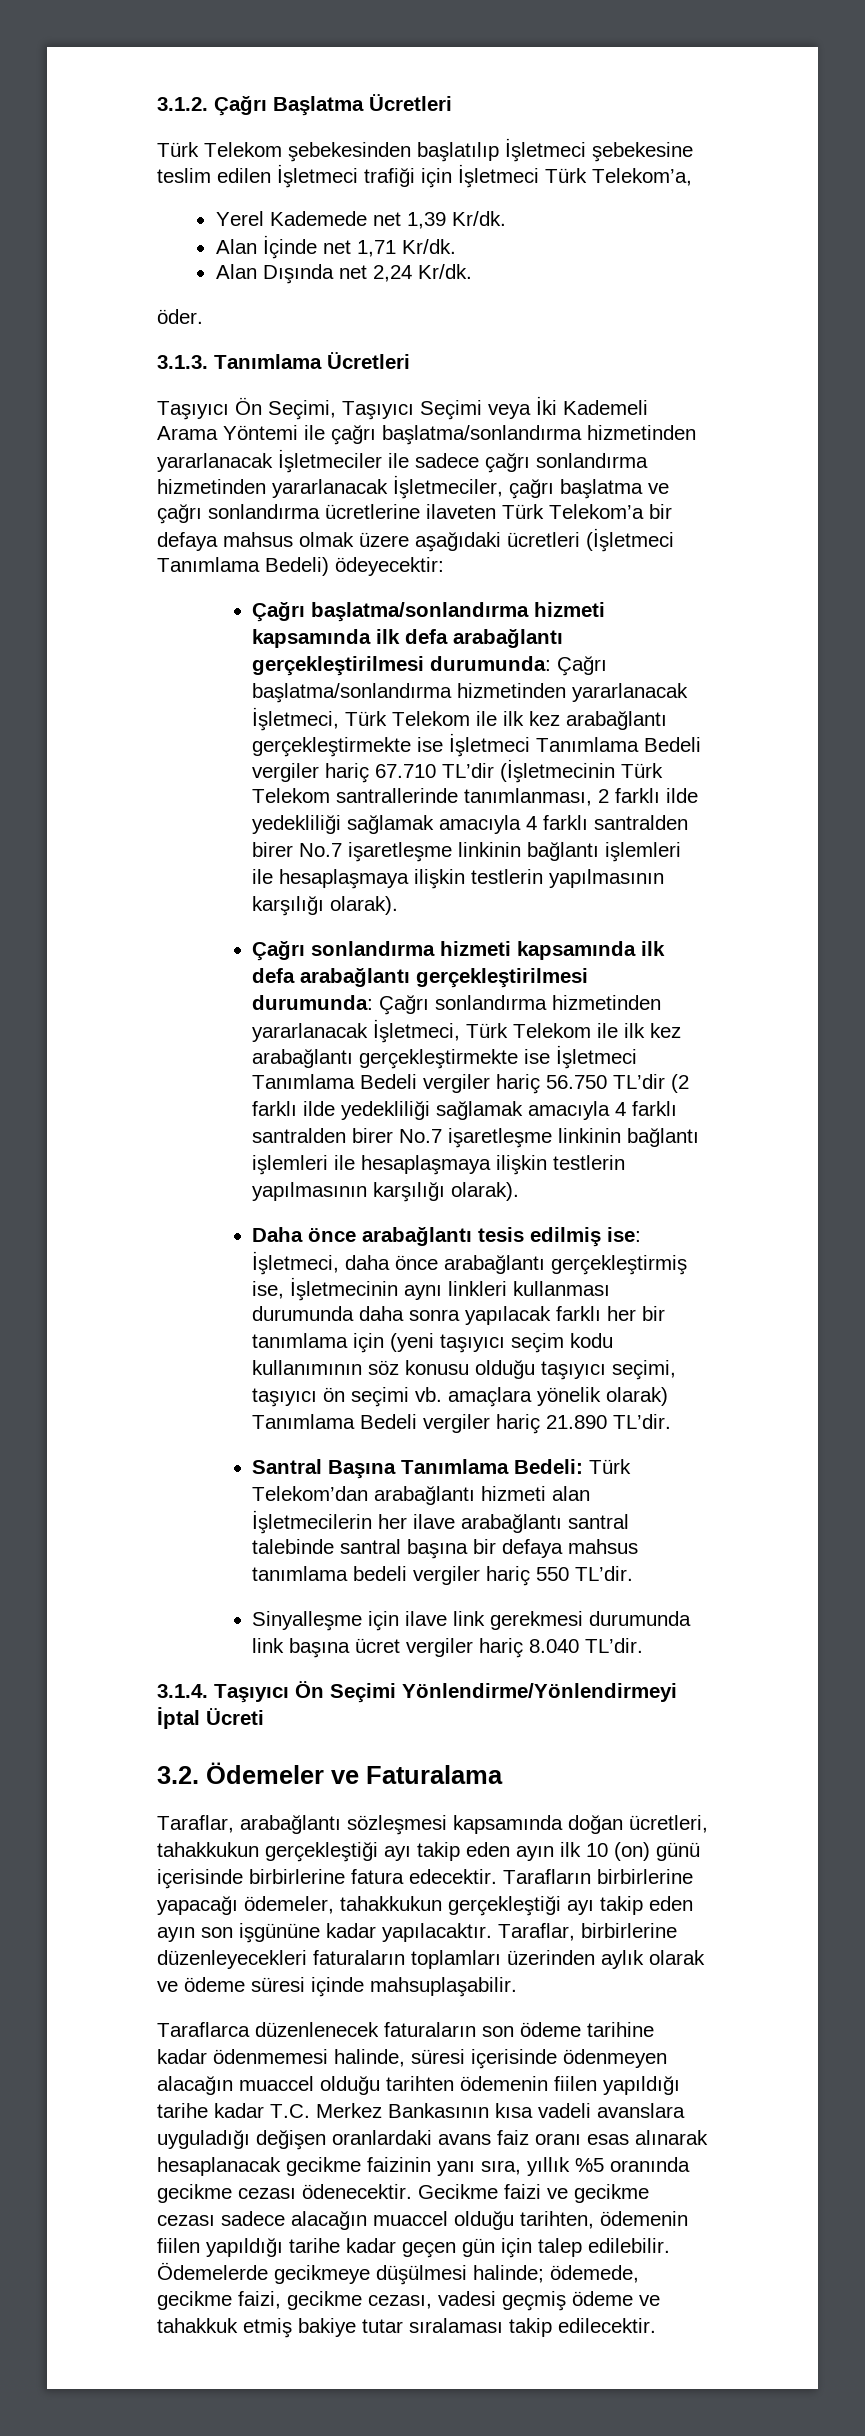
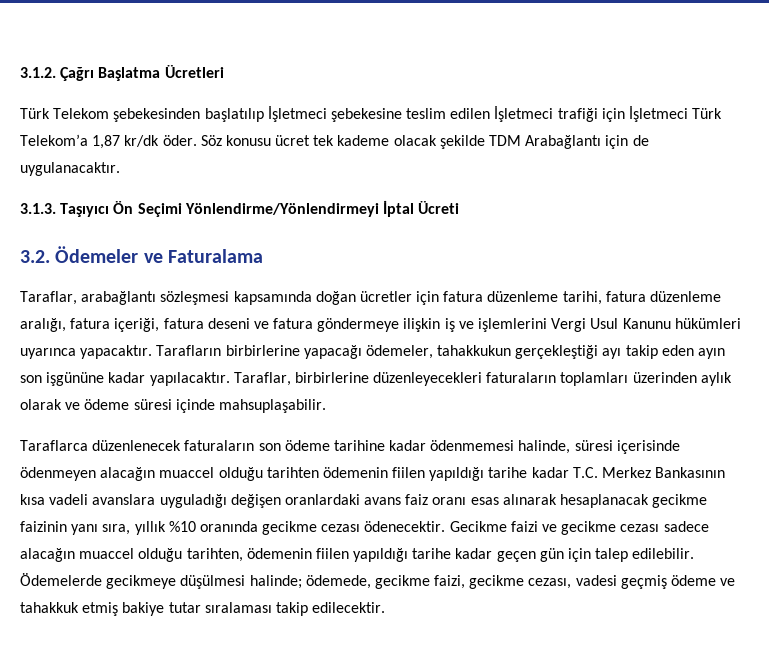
[592,168,692,186] [215,211,506,229] [215,235,456,259] [215,264,472,284] [157,309,203,324] [157,352,410,369] [157,396,648,420] [157,425,696,445] [157,449,648,473] [157,475,669,499] [157,504,672,524] [157,528,674,552] [157,557,444,576] [252,602,606,622] [252,629,564,648] [252,656,608,676] [252,683,689,703] [252,707,668,731] [252,733,702,757] [252,759,664,783] [252,788,699,806] [252,815,689,834] [252,842,682,862] [252,869,665,889] [252,896,399,916] [252,941,666,961] [252,968,589,988] [252,995,662,1015] [252,1019,682,1043] [252,1045,638,1069] [252,1074,690,1094] [252,1101,678,1120] [252,1128,700,1148] [252,1155,626,1175] [252,1182,520,1202] [252,1227,642,1247] [252,1251,688,1275] [252,1277,611,1301] [252,1306,666,1325] [252,1333,614,1353] [252,1360,677,1380] [252,1387,669,1407] [252,1414,672,1434] [252,1459,632,1479] [252,1486,591,1505] [252,1510,630,1534] [252,1539,639,1559] [252,1566,634,1586] [252,1611,692,1631] [252,1638,644,1658] [157,1684,208,1698] Telekom’a, // Yerel Kademede net 1,39 Kr/dk. // Alan İçinde net 1,71 Kr/dk. // Alan Dışında net 2,24 Kr/dk. // öder. // 3.1.3. Tanımlama Ücretleri // Taşıyıcı Ön Seçimi, Taşıyıcı Seçimi veya İki Kademeli Arama Yöntemi ile çağrı başlatma/sonlandırma hizmetinden yararlanacak İşletmeciler ile sadece çağrı sonlandırma hizmetinden yararlanacak İşletmeciler, çağrı başlatma ve çağrı sonlandırma ücretlerine ilaveten Türk Telekom’a bir defaya mahsus olmak üzere aşağıdaki ücretleri (İşletmeci Tanımlama Bedeli) ödeyecektir: // Çağrı başlatma/sonlandırma hizmeti kapsamında ilk defa arabağlantı gerçekleştirilmesi durumunda: Çağrı başlatma/sonlandırma hizmetinden yararlanacak İşletmeci, Türk Telekom ile ilk kez arabağlantı gerçekleştirmekte ise İşletmeci Tanımlama Bedeli vergiler hariç 67.710 TL’dir (İşletmecinin Türk Telekom santrallerinde tanımlanması, 2 farklı ilde yedekliliği sağlamak amacıyla 4 farklı santralden birer No.7 işaretleşme linkinin bağlantı işlemleri ile hesaplaşmaya ilişkin testlerin yapılmasının karşılığı olarak). // Çağrı sonlandırma hizmeti kapsamında ilk defa arabağlantı gerçekleştirilmesi durumunda: Çağrı sonlandırma hizmetinden yararlanacak İşletmeci, Türk Telekom ile ilk kez arabağlantı gerçekleştirmekte ise İşletmeci Tanımlama Bedeli vergiler hariç 56.750 TL’dir (2 farklı ilde yedekliliği sağlamak amacıyla 4 farklı santralden birer No.7 işaretleşme linkinin bağlantı işlemleri ile hesaplaşmaya ilişkin testlerin yapılmasının karşılığı olarak). // Daha önce arabağlantı tesis edilmiş ise: İşletmeci, daha önce arabağlantı gerçekleştirmiş ise, İşletmecinin aynı linkleri kullanması durumunda daha sonra yapılacak farklı her bir tanımlama için (yeni taşıyıcı seçim kodu kullanımının söz konusu olduğu taşıyıcı seçimi, taşıyıcı ön seçimi vb. amaçlara yönelik olarak) Tanımlama Bedeli vergiler hariç 21.890 TL’dir. // Santral Başına Tanımlama Bedeli: Türk Telekom’dan arabağlantı hizmeti alan İşletmecilerin her ilave arabağlantı santral talebinde santral başına bir defaya mahsus tanımlama bedeli vergiler hariç 550 TL’dir. // Sinyalleşme için ilave link gerekmesi durumunda link başına ücret vergiler hariç 8.040 TL’dir. // 3.1.4. -> [20,134,649,149] [20,162,120,176] [20,203,56,214] Telekom’a 1,87 kr/dk öder. Söz konusu ücret tek kademe olacak şekilde TDM Arabağlantı için de uygulanacaktır. // 3.1.3.
[629,1815,708,1833] [157,1842,700,1862] [157,1869,497,1889] ücretleri, tahakkukun gerçekleştiği ayı takip eden ayın ilk 10 (on) günü içerisinde birbirlerine fatura edecektir. -> [359,291,722,305] [20,318,741,332] [20,345,153,359] ücretler için fatura düzenleme tarihi, fatura düzenleme aralığı, fatura içeriği, fatura deseni ve fatura göndermeye ilişkin iş ve işlemlerini Vergi Usul Kanunu hükümleri uyarınca yapacaktır.
[575,2158,604,2172] %5 -> [168,521,196,532] %10

